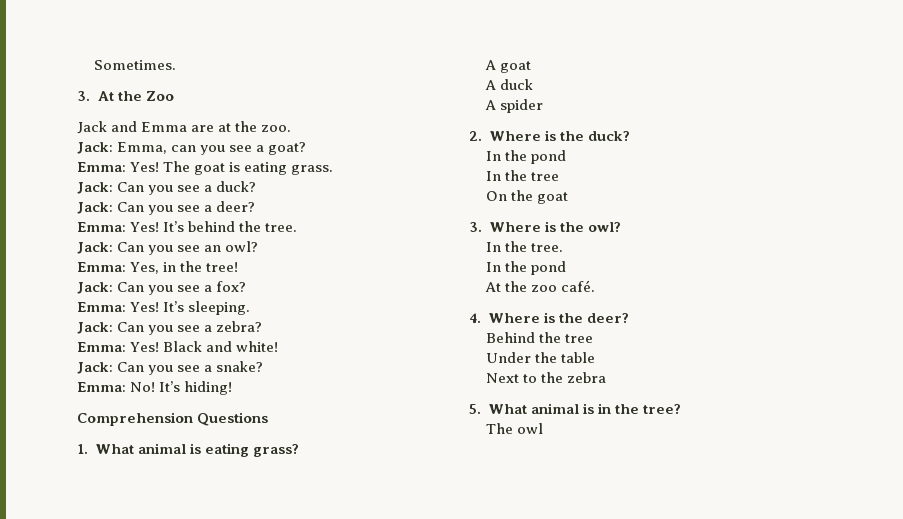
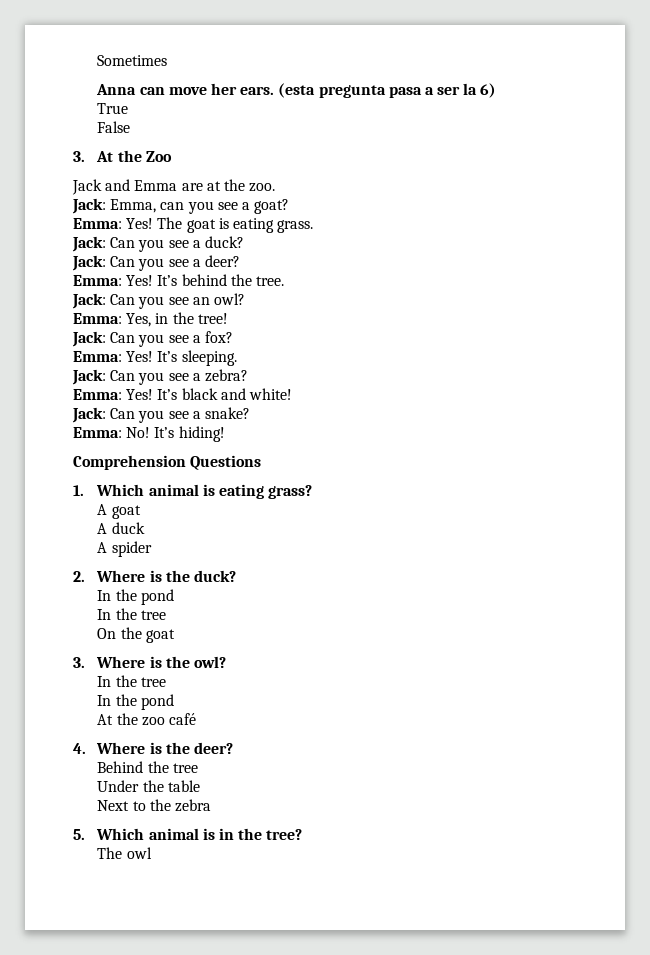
[94,60,177,70] Sometimes. -> [97,55,168,66] [96,83,497,98] [97,103,129,114] [97,121,131,133] Sometimes // Anna can move her ears. (esta pregunta pasa a ser la 6) // True // False
[163,341,203,352] Black -> [157,388,218,400] It’s black
[95,444,134,454] What -> [96,484,145,496] Which
[531,243,564,252] tree. -> [140,677,166,687] tree
[561,280,596,292] café. -> [168,713,196,725] café
[488,404,527,414] What -> [96,828,145,840] Which

